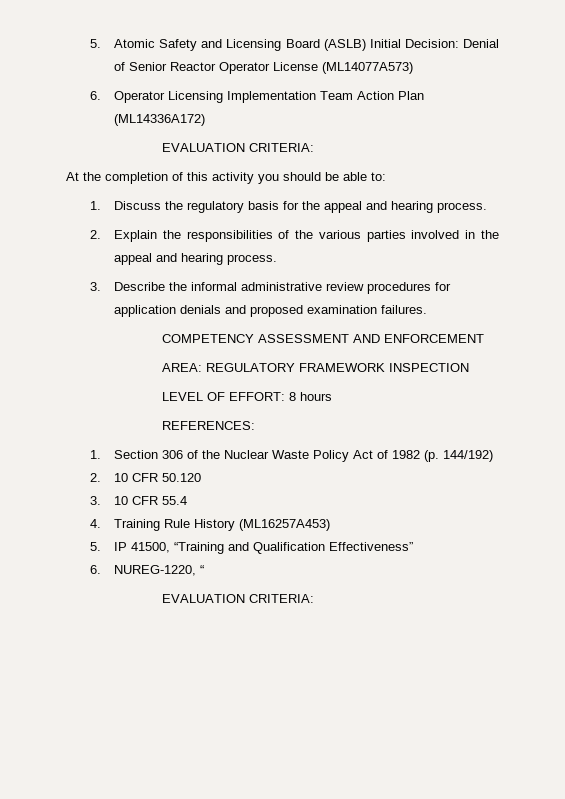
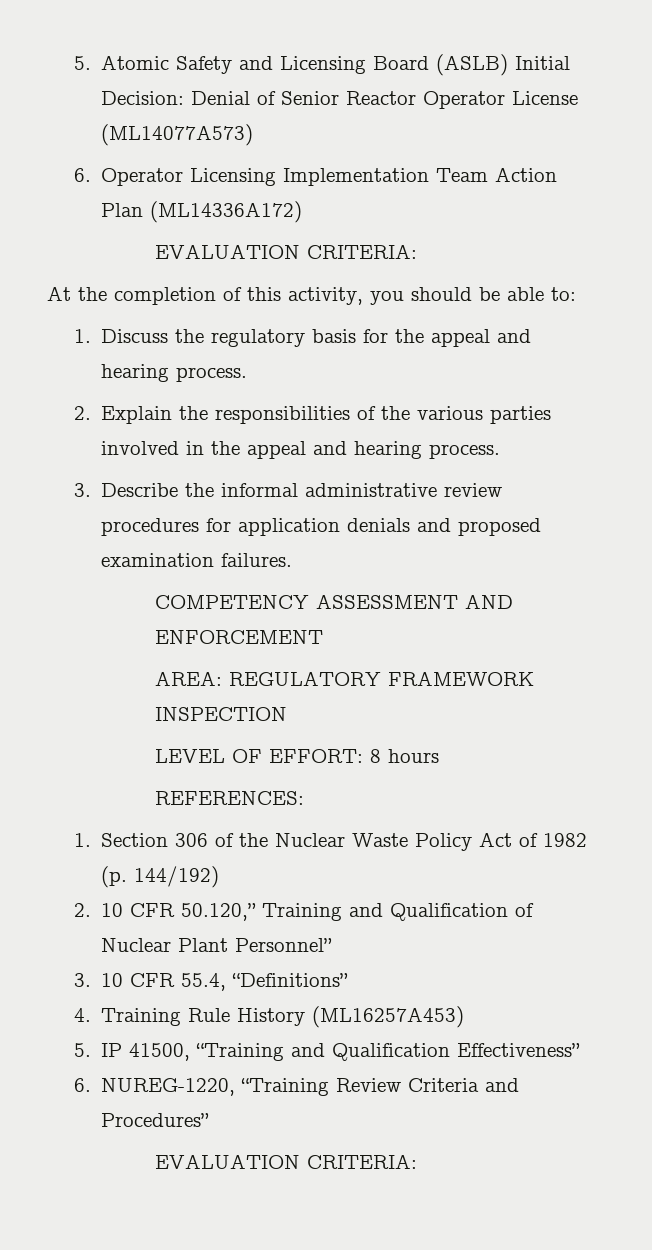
[212,172,254,184] activity -> [288,287,363,305] activity,
[162,473,202,482] 50.120 -> [181,903,535,921] [101,938,333,952] 50.120,” Training and Qualification of Nuclear Plant Personnel”
[162,496,188,505] 55.4 -> [181,973,349,991] 55.4, “Definitions”
[200,565,205,574] “ -> [241,1078,520,1096] [101,1113,210,1127] “Training Review Criteria and Procedures”

